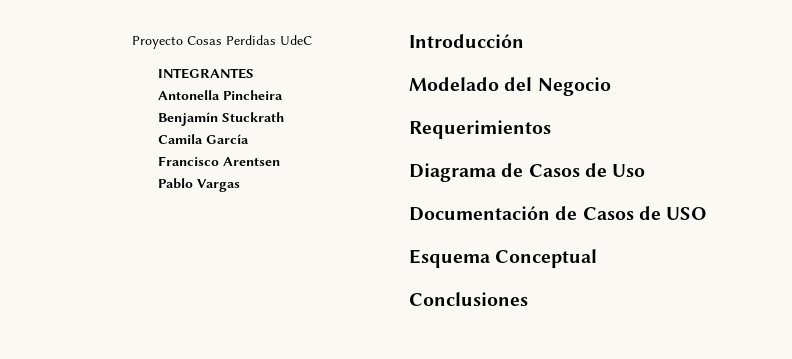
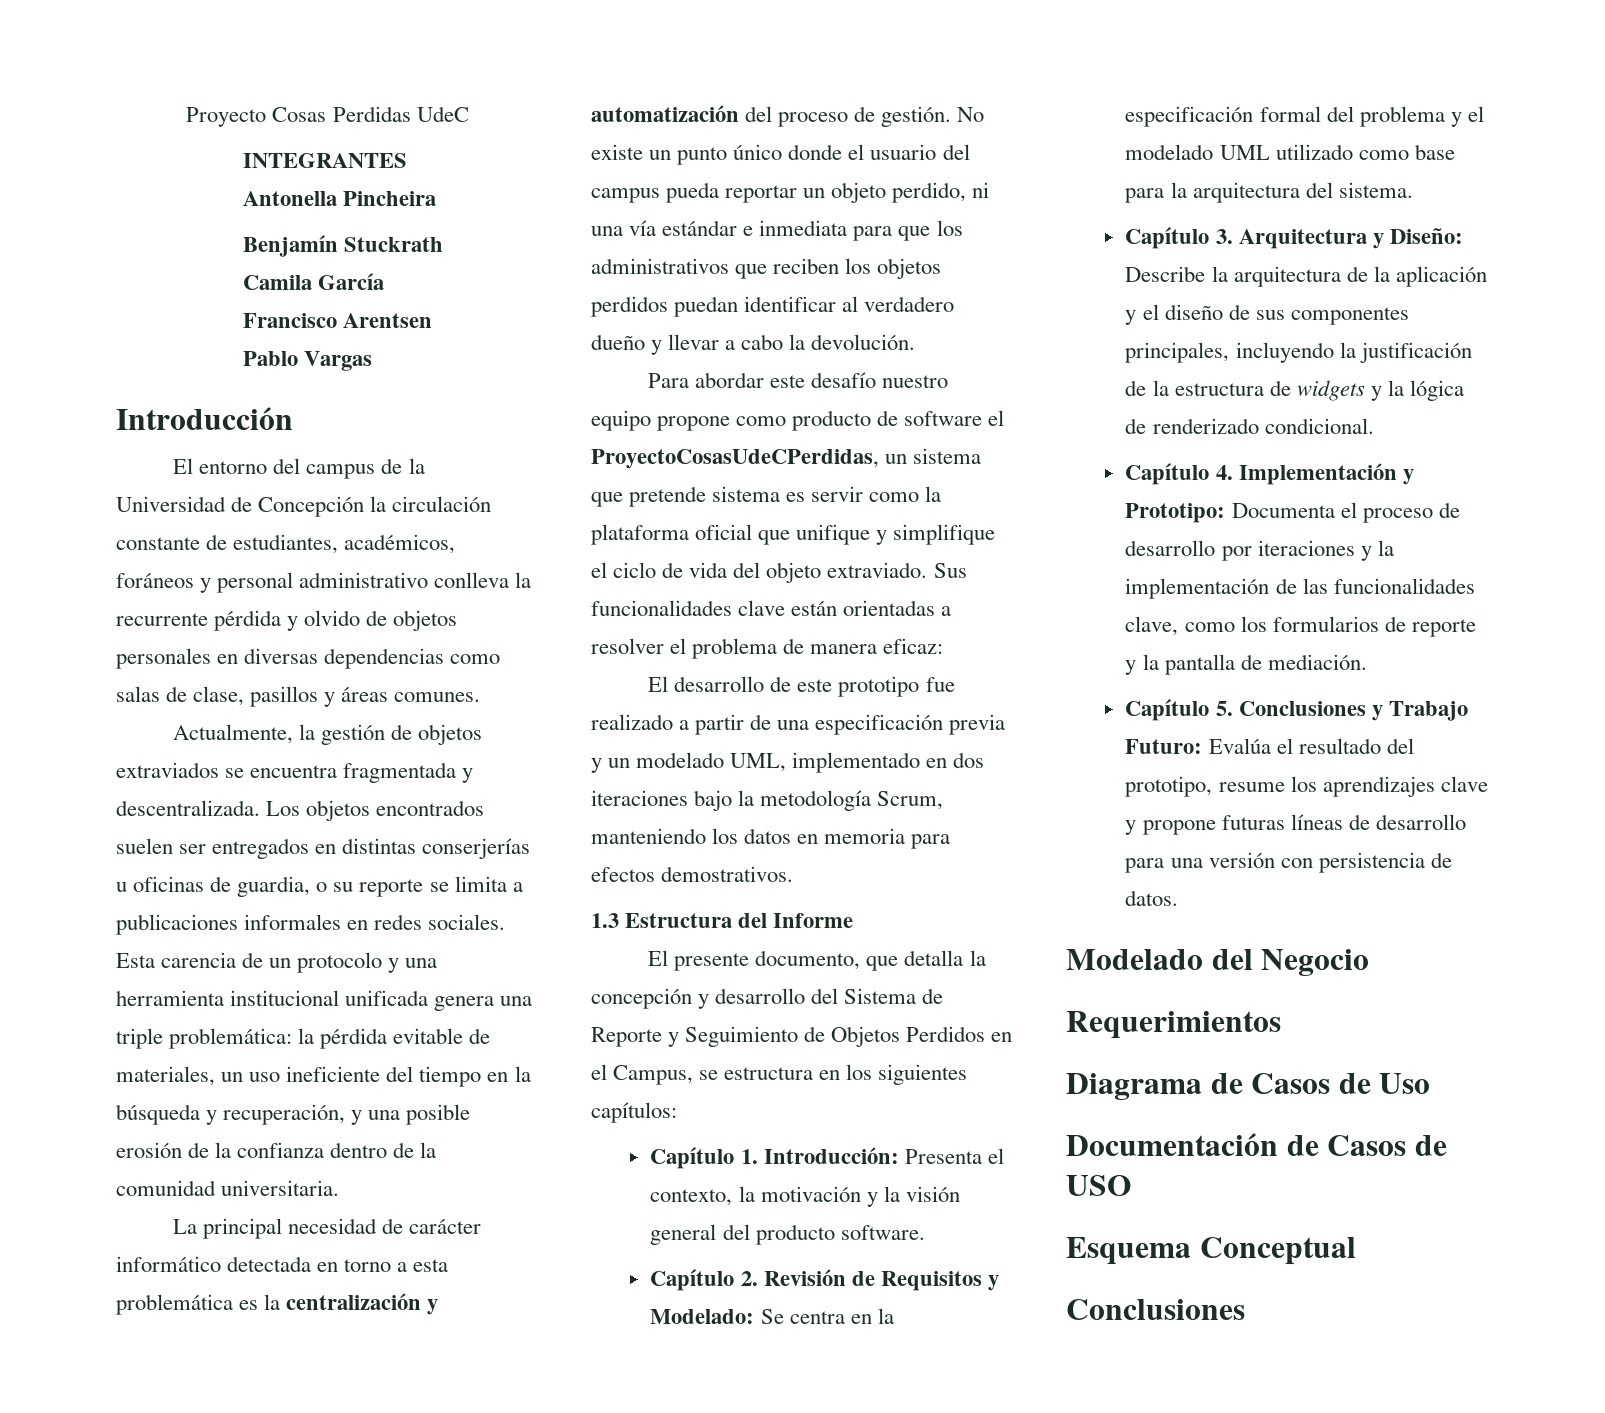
(524, 41) none -> [173,458,425,479] [116,496,492,517] [116,534,456,554] [116,572,532,593] [116,610,458,631] [116,648,501,669] [116,686,481,707] [173,724,483,745] [116,762,474,783] [116,800,485,821] [116,838,531,859] [116,876,523,897] [116,914,506,935] [116,952,438,973] [116,990,533,1011] [116,1028,491,1049] [116,1066,531,1087] [116,1104,471,1125] [116,1142,437,1158] [116,1180,340,1196] [173,1218,482,1239] [116,1256,449,1272] [116,1293,439,1315] [591,105,985,127] [591,144,970,165] [591,182,990,203] [591,220,963,241] [591,258,942,279] [591,296,955,317] [591,334,916,355] [648,372,949,388] [591,410,1005,431] [591,448,982,469] [591,486,942,507] [591,524,996,545] [591,562,967,583] [591,600,952,616] [591,638,944,659] [648,676,955,697] [591,714,1006,735] [591,752,985,773] [591,790,944,811] [591,828,951,849] [591,866,794,882] [591,913,854,928] [648,950,986,971] [591,988,944,1009] [591,1026,1013,1047] [591,1064,968,1085] [591,1102,677,1123] [650,1147,1004,1169] [650,1186,960,1207] [650,1224,925,1245] [650,1269,999,1291] [650,1308,894,1324] [1125,106,1484,127] [1125,144,1455,160] [1125,182,1413,203] [1125,227,1463,249] [1125,266,1487,287] [1125,304,1409,325] [1125,342,1472,363] [1125,380,1464,401] [1125,418,1374,434] [1125,463,1414,485] [1125,502,1460,523] [1125,540,1394,561] [1125,578,1475,599] [1125,616,1476,637] [1125,654,1367,675] [1125,699,1468,721] [1125,738,1414,754] [1125,776,1488,797] [1125,814,1466,835] [1125,852,1452,873] [1125,890,1179,906] // El entorno del campus de la Universidad de Concepción la circulación constante de estudiantes, académicos, foráneos y personal administrativo conlleva la recurrente pérdida y olvido de objetos personales en diversas dependencias como salas de clase, pasillos y áreas comunes. // Actualmente, la gestión de objetos extraviados se encuentra fragmentada y descentralizada. Los objetos encontrados suelen ser entregados en distintas conserjerías u oficinas de guardia, o su reporte se limita a publicaciones informales en redes sociales. Esta carencia de un protocolo y una herramienta institucional unificada genera una triple problemática: la pérdida evitable de materiales, un uso ineficiente del tiempo en la búsqueda y recuperación, y una posible erosión de la confianza dentro de la comunidad universitaria. // La principal necesidad de carácter informático detectada en torno a esta problemática es la centralización y automatización del proceso de gestión. No existe un punto único donde el usuario del campus pueda reportar un objeto perdido, ni una vía estándar e inmediata para que los administrativos que reciben los objetos perdidos puedan identificar al verdadero dueño y llevar a cabo la devolución. // Para abordar este desafío nuestro equipo propone como producto de software el ProyectoCosasUdeCPerdidas, un sistema que pretende sistema es servir como la plataforma oficial que unifique y simplifique el ciclo de vida del objeto extraviado. Sus funcionalidades clave están orientadas a resolver el problema de manera eficaz: // El desarrollo de este prototipo fue realizado a partir de una especificación previa y un modelado UML, implementado en dos iteraciones bajo la metodología Scrum, manteniendo los datos en memoria para efectos demostrativos. // 1.3 Estructura del Informe // El presente documento, que detalla la concepción y desarrollo del Sistema de Reporte y Seguimiento de Objetos Perdidos en el Campus, se estructura en los siguientes capítulos: // Capítulo 1. Introducción: Presenta el contexto, la motivación y la visión general del producto software. // Capítulo 2. Revisión de Requisitos y Modelado: Se centra en la especificación formal del problema y el modelado UML utilizado como base para la arquitectura del sistema. // Capítulo 3. Arquitectura y Diseño: Describe la arquitectura de la aplicación y el diseño de sus componentes principales, incluyendo la justificación de la estructura de widgets y la lógica de renderizado condicional. // Capítulo 4. Implementación y Prototipo: Documenta el proceso de desarrollo por iteraciones y la implementación de las funcionalidades clave, como los formularios de reporte y la pantalla de mediación. // Capítulo 5. Conclusiones y Trabajo Futuro: Evalúa el resultado del prototipo, resume los aprendizajes clave y propone futuras líneas de desarrollo para una versión con persistencia de datos.

